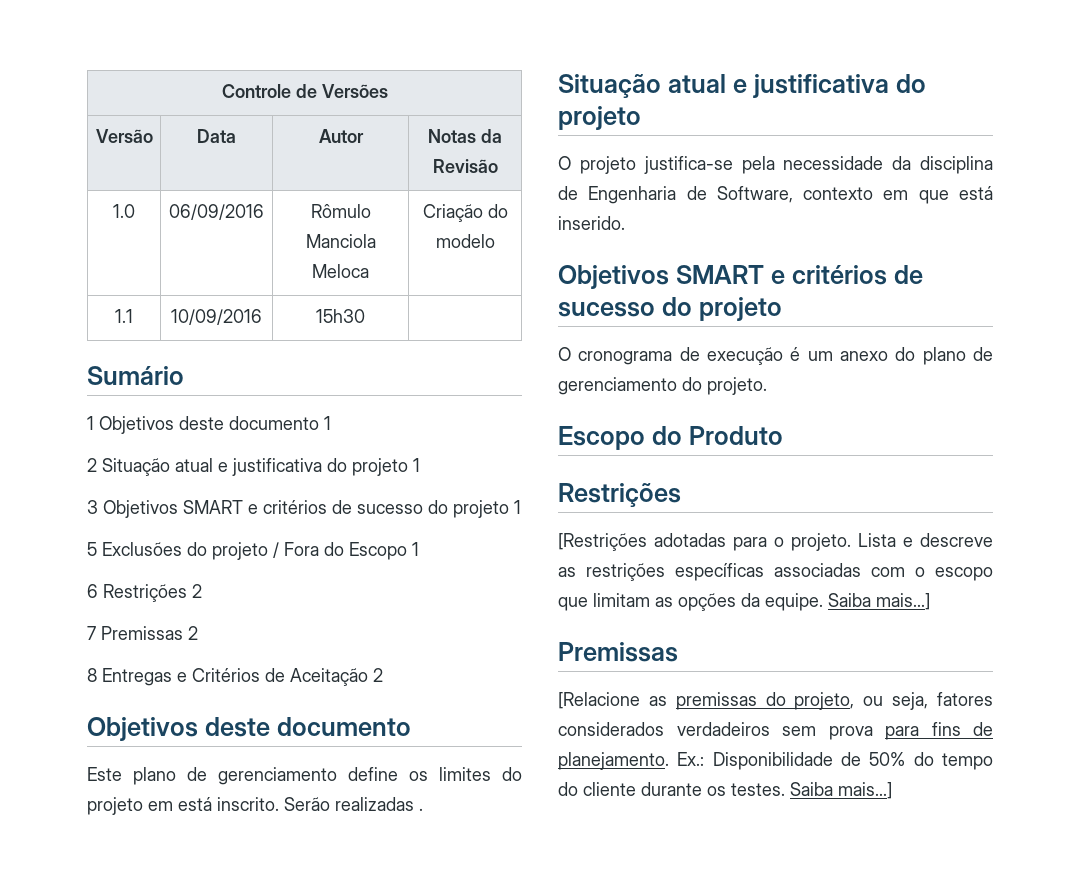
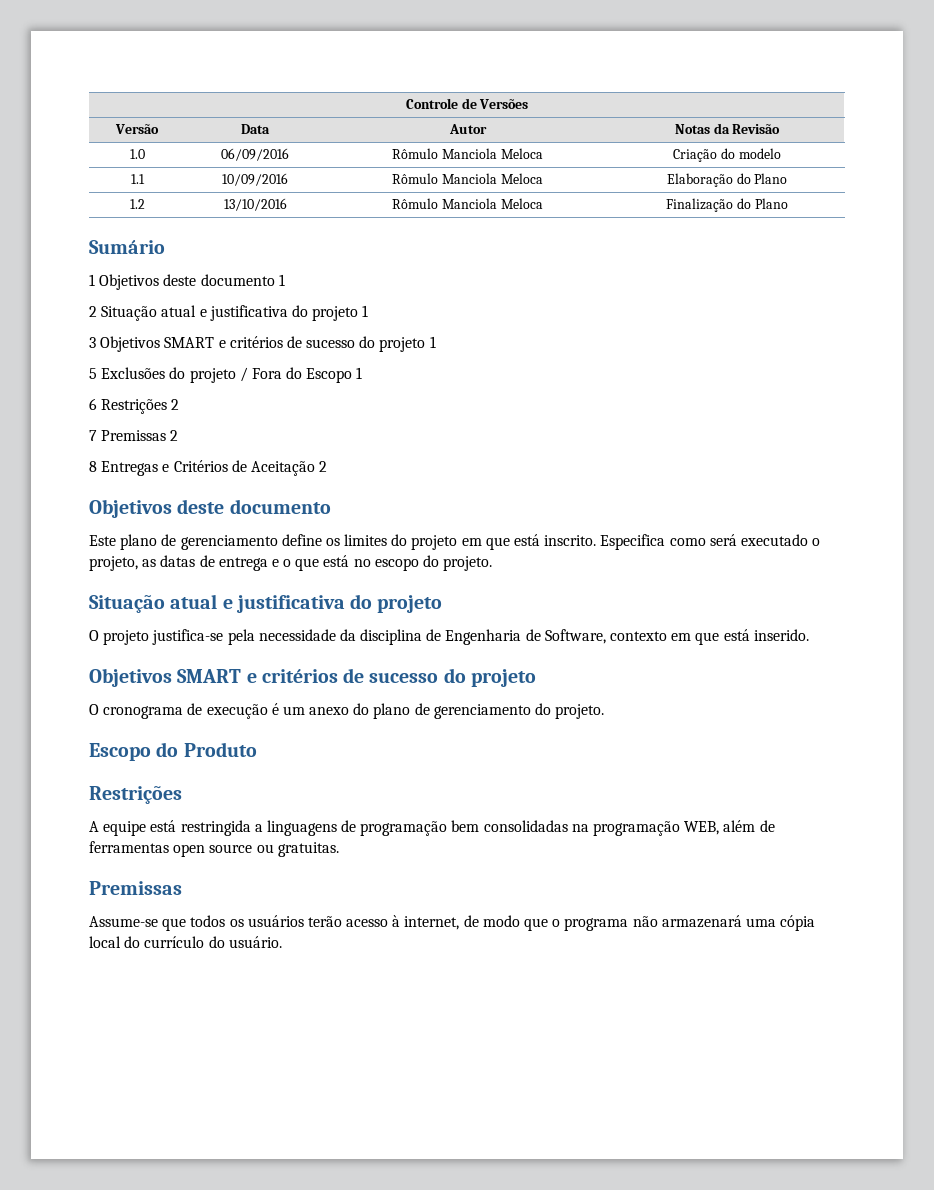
[316,309,365,323] 15h30 | -> [392,173,543,184] [666,173,788,187] [129,199,145,209] [223,198,287,211] [392,198,543,209] [666,198,788,212] Rômulo Manciola Meloca | Elaboração do Plano // 1.2 | 13/10/2016 | Rômulo Manciola Meloca | Finalização do Plano
(173, 806) none -> [485,537,510,550] que
[284,797,423,811] Serão realizadas . -> [600,534,821,550] [89,555,493,571] Especifica como será executado o projeto, as datas de entrega e o que está no escopo do projeto.
[558,533,993,551] [558,563,993,581] [558,593,930,611] [558,642,678,662] [558,692,993,710] [558,722,993,740] [558,752,993,770] [558,782,892,799] [Restrições adotadas para o projeto. Lista e descreve as restrições específicas associadas com o escopo que limitam as opções da equipe. Saiba mais...] // Premissas // [Relacione as premissas do projeto, ou seja, fatores considerados verdadeiros sem prova para fins de planejamento. Ex.: Disponibilidade de 50% do tempo do cliente durante os testes. Saiba mais...] -> [89,820,775,836] [89,841,339,857] [89,881,182,895] [89,915,816,931] [89,936,282,948] A equipe está restringida a linguagens de programação bem consolidadas na programação WEB, além de ferramentas open source ou gratuitas. // Premissas // Assume-se que todos os usuários terão acesso à internet, de modo que o programa não armazenará uma cópia local do currículo do usuário.

